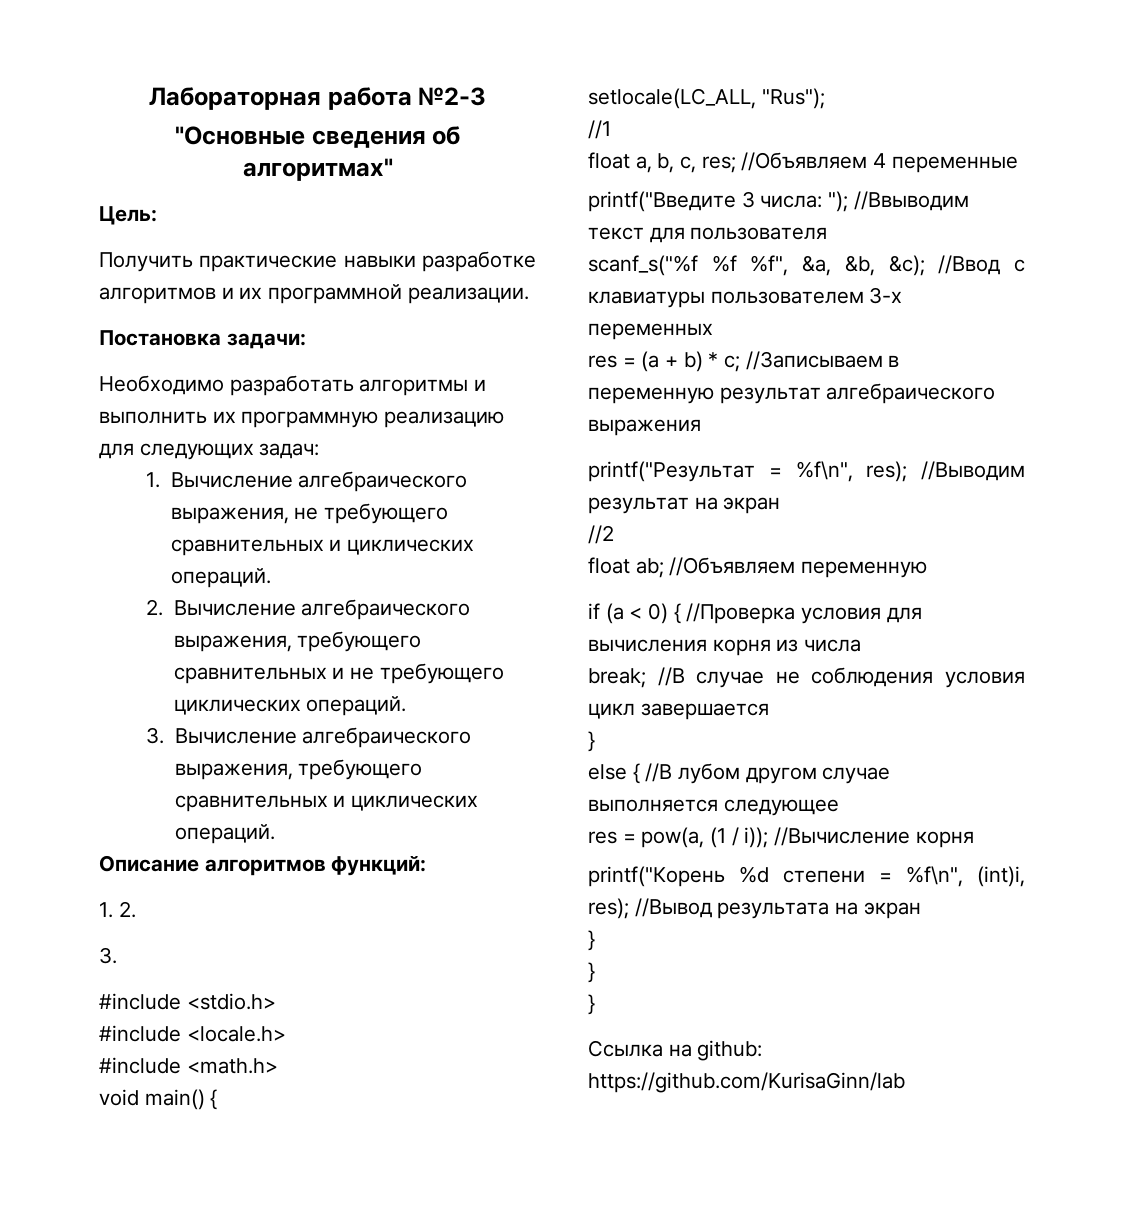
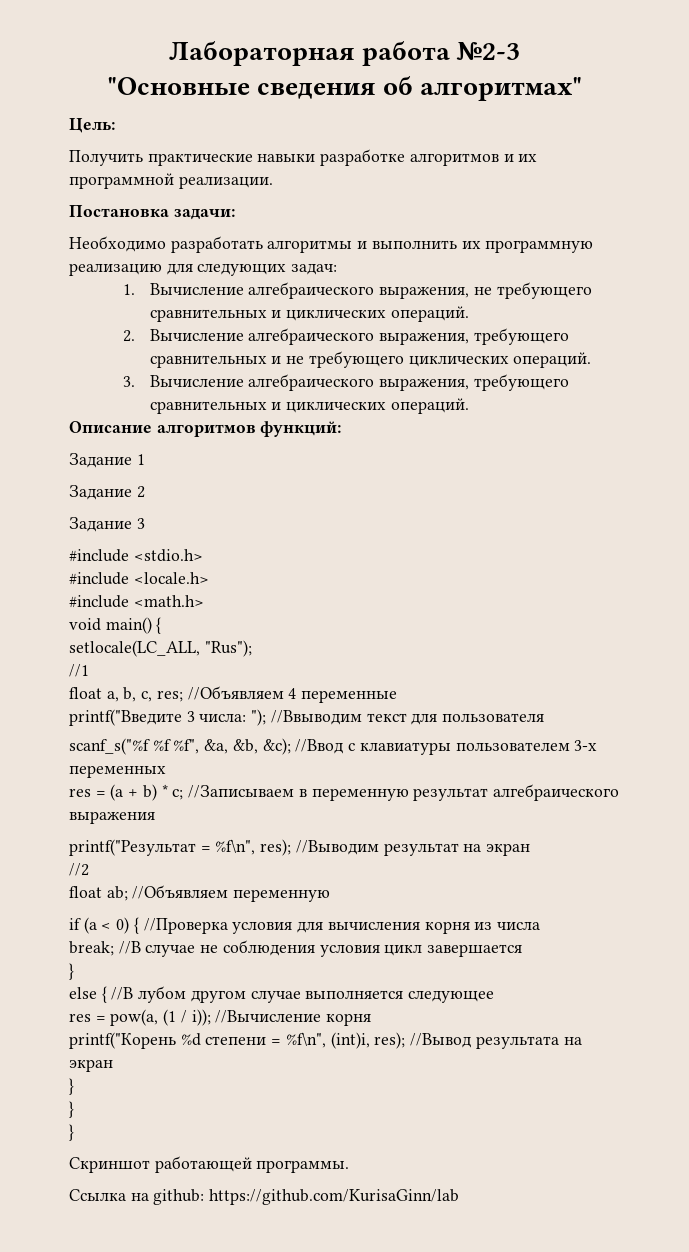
[99,901,136,918] [99,947,117,964] 1. 2. // 3. -> [69,453,145,468] [69,485,145,500] [69,517,145,532] Задание 1 // Задание 2 // Задание 3
(595, 1004) none -> [69,1156,350,1173] // Скриншот работающей программы.

